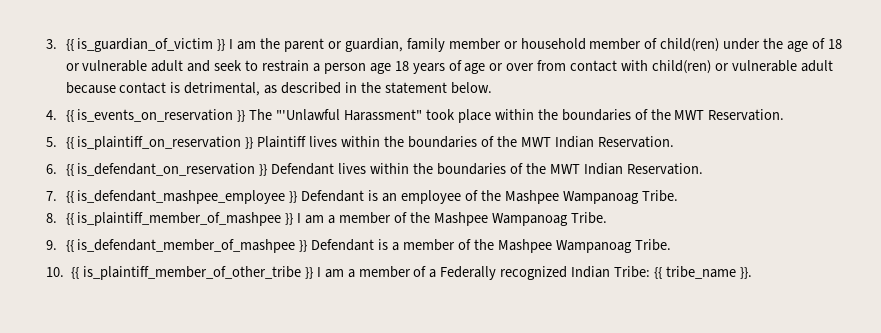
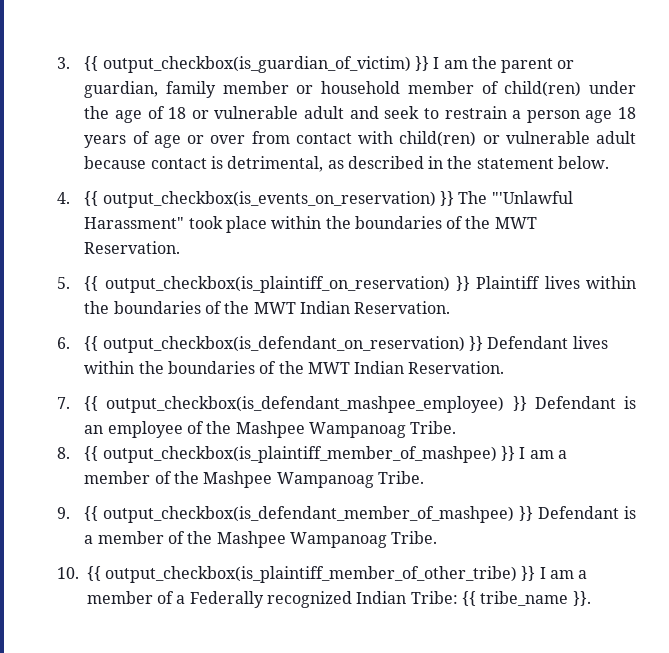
[77,38,214,52] is_guardian_of_victim -> [102,56,411,73] output_checkbox(is_guardian_of_victim)
[77,109,234,122] is_events_on_reservation -> [102,191,436,208] output_checkbox(is_events_on_reservation)
[77,136,242,150] is_plaintiff_on_reservation -> [104,276,450,293] output_checkbox(is_plaintiff_on_reservation)
[77,163,256,176] is_defendant_on_reservation -> [102,336,465,353] output_checkbox(is_defendant_on_reservation)
[77,190,286,204] is_defendant_mashpee_employee -> [106,396,505,413] output_checkbox(is_defendant_mashpee_employee)
[77,212,282,226] is_plaintiff_member_of_mashpee -> [102,446,497,463] output_checkbox(is_plaintiff_member_of_mashpee)
[77,239,296,253] is_defendant_member_of_mashpee -> [103,506,515,523] output_checkbox(is_defendant_member_of_mashpee)
[82,266,301,280] is_plaintiff_member_of_other_tribe -> [104,566,517,583] output_checkbox(is_plaintiff_member_of_other_tribe)

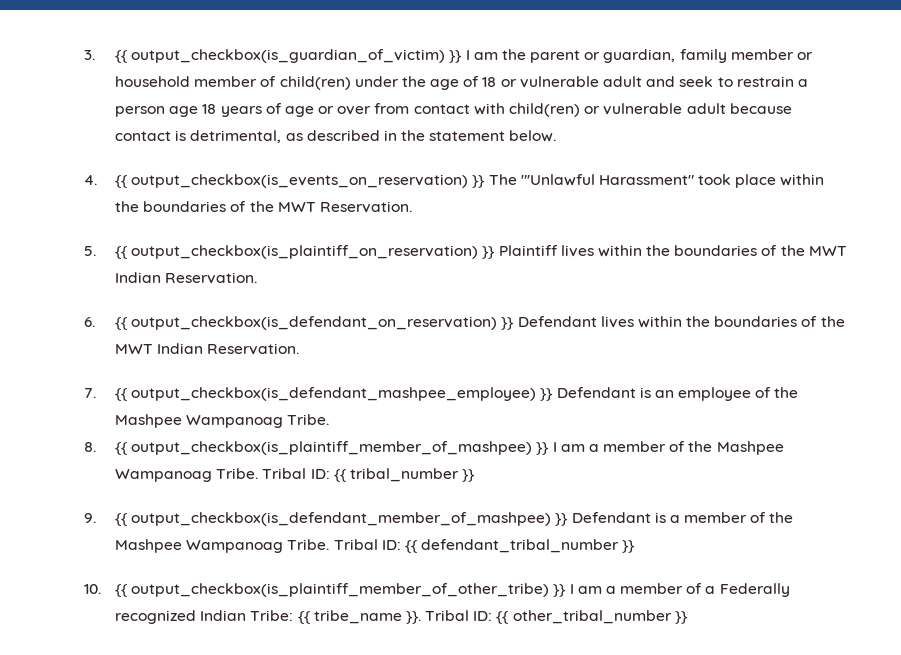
(424, 477) none -> [262,468,476,482] Tribal ID: {{ tribal_number }}
(438, 537) none -> [333,539,636,553] Tribal ID: {{ defendant_tribal_number }}
(591, 598) none -> [425,610,688,624] Tribal ID: {{ other_tribal_number }}

